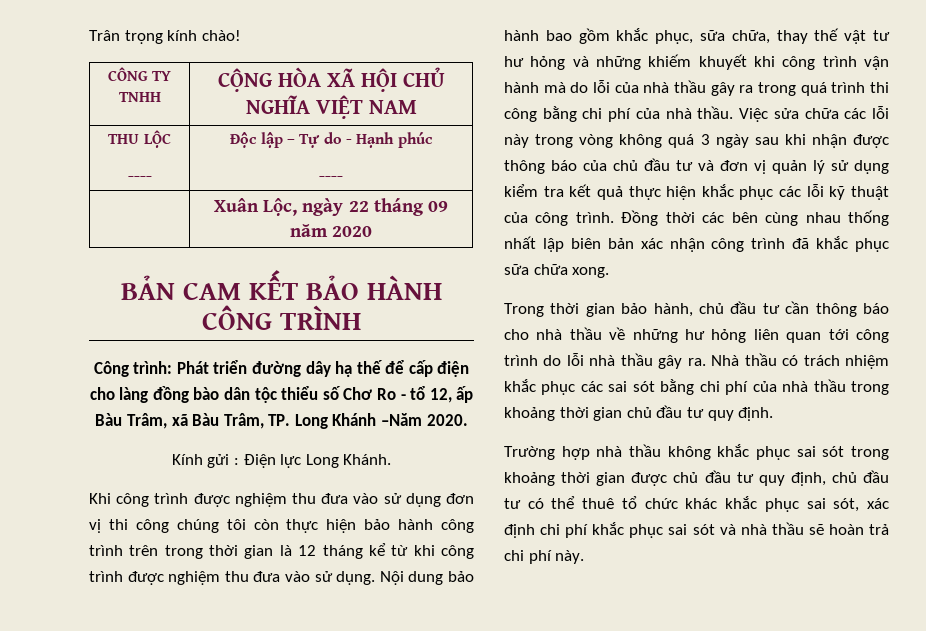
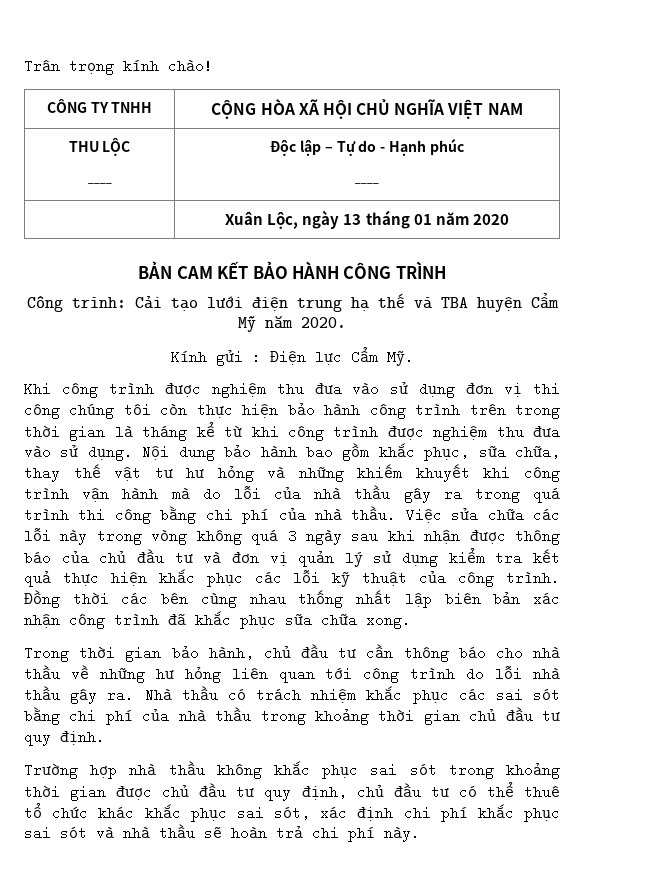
[348,198,448,216] 22 tháng 09 -> [343,210,432,229] 13 tháng 01
[176,360,470,377] [89,386,474,403] [95,413,423,429] Phát triển đường dây hạ thế để cấp điện cho làng đồng bào dân tộc thiểu số Chơ Ro - tổ 12, ấp Bàu Trâm, xã Bàu Trâm, TP. Long Khánh –Năm -> [134,293,559,312] [238,316,293,332] Cải tạo lưới điện trung hạ thế và TBA huyện Cẩm Mỹ năm
[305,454,392,468] Long Khánh. -> [350,347,414,366] Cẩm Mỹ.
[298,545,317,556] 12 -> (133, 431) none

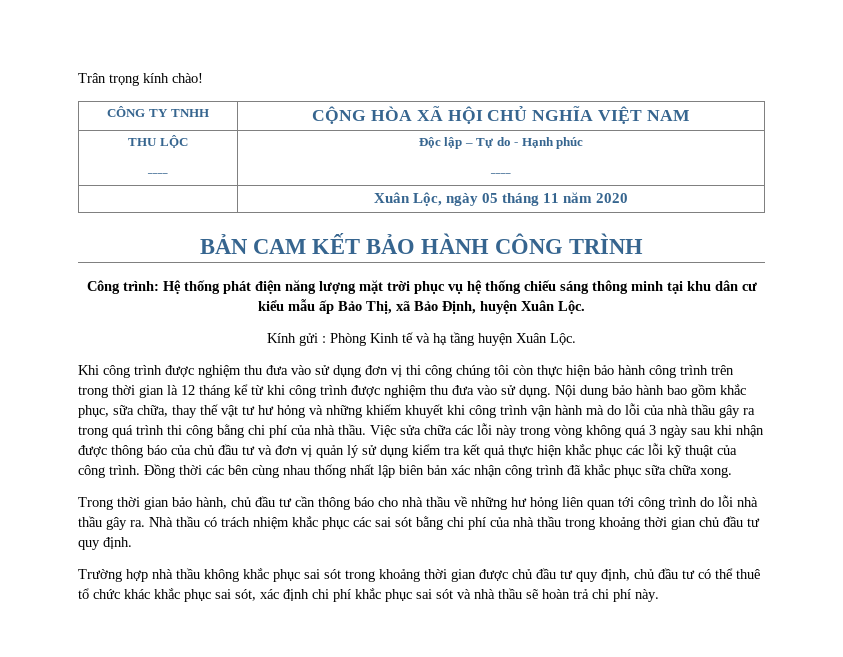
[343,210,432,229] 13 tháng 01 -> [481,193,560,206] 05 tháng 11
[134,293,559,312] [238,316,346,332] [170,347,414,366] Cải tạo lưới điện trung hạ thế và TBA huyện Cẩm Mỹ năm 2020. // Kính gửi : Điện lực Cẩm Mỹ. -> [162,280,757,294] [258,299,585,314] [267,332,576,346] Hệ thống phát điện năng lượng mặt trời phục vụ hệ thống chiếu sáng thông minh tại khu dân cư kiểu mẫu ấp Bảo Thị, xã Bảo Định, huyện Xuân Lộc. // Kính gửi : Phòng Kinh tế và hạ tầng huyện Xuân Lộc.
(133, 431) none -> [181,385,195,395] 12

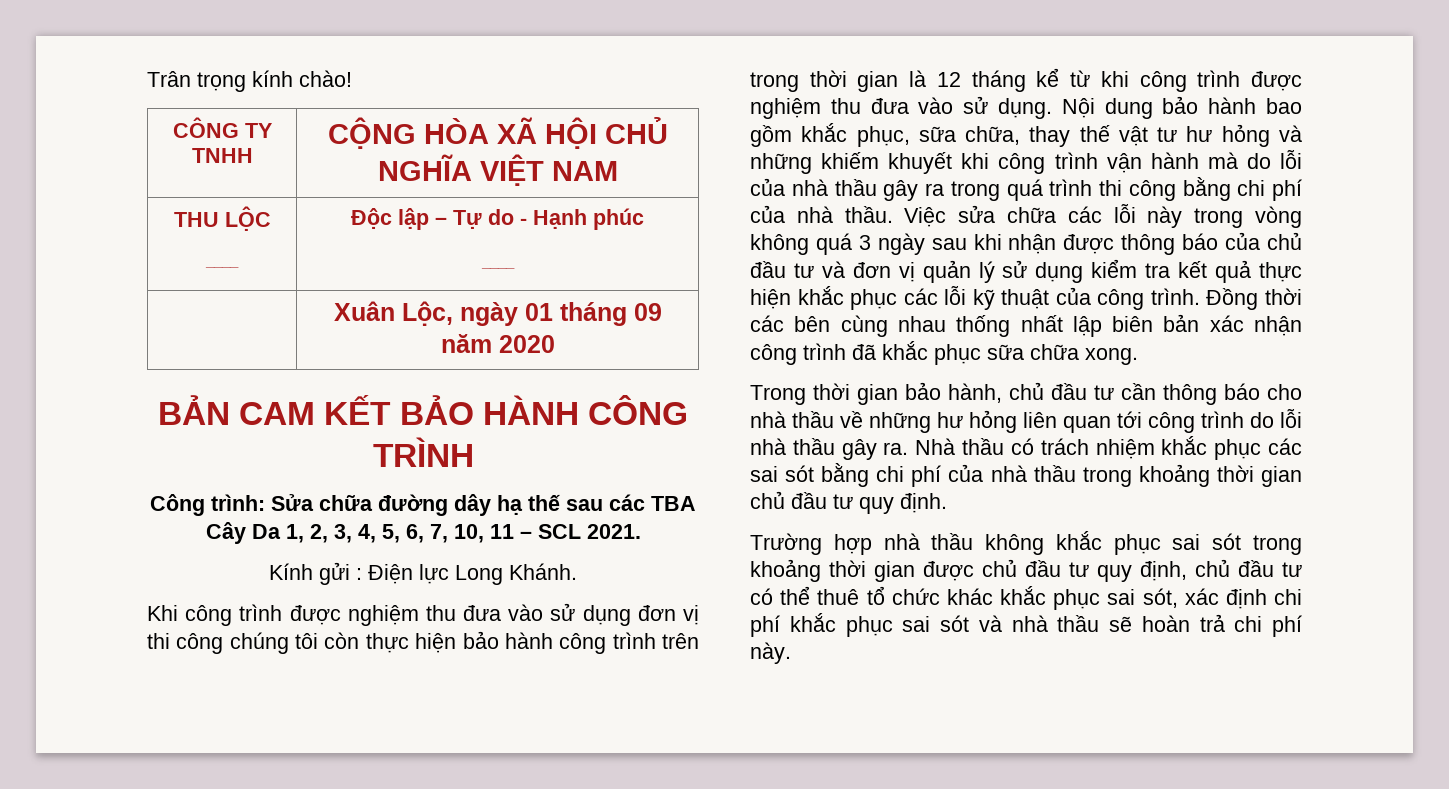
[481,193,560,206] 05 tháng 11 -> [524,302,662,326] 01 tháng 09
[162,280,757,294] [258,299,585,314] [267,332,576,346] Hệ thống phát điện năng lượng mặt trời phục vụ hệ thống chiếu sáng thông minh tại khu dân cư kiểu mẫu ấp Bảo Thị, xã Bảo Định, huyện Xuân Lộc. // Kính gửi : Phòng Kinh tế và hạ tầng huyện Xuân Lộc. -> [271,494,696,516] [205,522,641,544] [269,562,577,585] Sửa chữa đường dây hạ thế sau các TBA Cây Da 1, 2, 3, 4, 5, 6, 7, 10, 11 – SCL 2021. // Kính gửi : Điện lực Long Khánh.

